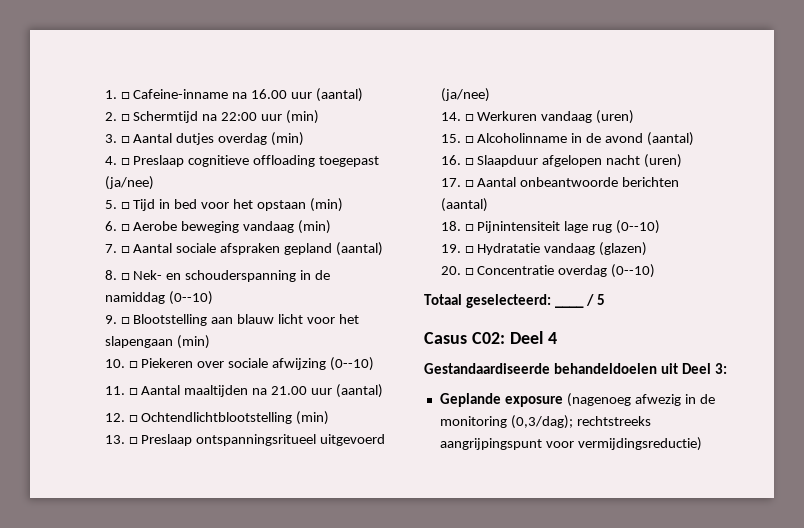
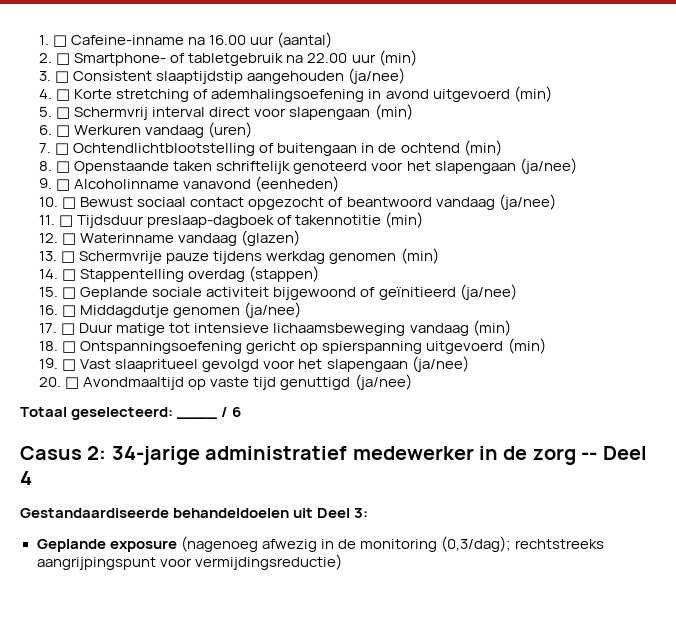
[133,111,258,123] Schermtijd na 22:00 -> [74,53,348,66] Smartphone- of tabletgebruik na 22.00
[133,132,305,146] [104,155,380,167] [104,176,154,190] [104,198,343,212] [104,220,332,234] [104,242,384,256] [104,270,331,282] [104,291,213,305] [104,314,360,326] [104,335,210,349] [104,357,375,371] [104,384,384,398] [104,411,330,425] [104,434,386,446] [440,88,490,102] [440,110,635,124] [440,132,695,146] [440,154,683,168] [440,177,680,187] [440,198,488,212] [440,220,661,234] [440,242,648,256] [440,264,656,278] Aantal dutjes overdag (min) // 4. □ Preslaap cognitieve offloading toegepast (ja/nee) // 5. □ Tijd in bed voor het opstaan (min) // 6. □ Aerobe beweging vandaag (min) // 7. □ Aantal sociale afspraken gepland (aantal) // 8. □ Nek- en schouderspanning in de namiddag (0--10) // 9. □ Blootstelling aan blauw licht voor het slapengaan (min) // 10. □ Piekeren over sociale afwijzing (0--10) // 11. □ Aantal maaltijden na 21.00 uur (aantal) // 12. □ Ochtendlichtblootstelling (min) // 13. □ Preslaap ontspanningsritueel uitgevoerd (ja/nee) // 14. □ Werkuren vandaag (uren) // 15. □ Alcoholinname in de avond (aantal) // 16. □ Slaapduur afgelopen nacht (uren) // 17. □ Aantal onbeantwoorde berichten (aantal) // 18. □ Pijnintensiteit lage rug (0--10) // 19. □ Hydratatie vandaag (glazen) // 20. □ Concentratie overdag (0--10) -> [73,68,406,84] [39,86,552,102] [39,104,413,120] [39,122,253,138] [39,140,502,156] [39,158,577,174] [39,176,340,192] [39,194,556,210] [39,212,424,228] [39,230,301,246] [39,248,439,264] [39,266,320,282] [39,284,517,300] [39,302,302,318] [39,320,511,336] [39,338,546,354] [39,356,469,372] [39,374,412,390] Consistent slaaptijdstip aangehouden (ja/nee) // 4. □ Korte stretching of ademhalingsoefening in avond uitgevoerd (min) // 5. □ Schermvrij interval direct voor slapengaan (min) // 6. □ Werkuren vandaag (uren) // 7. □ Ochtendlichtblootstelling of buitengaan in de ochtend (min) // 8. □ Openstaande taken schriftelijk genoteerd voor het slapengaan (ja/nee) // 9. □ Alcoholinname vanavond (eenheden) // 10. □ Bewust sociaal contact opgezocht of beantwoord vandaag (ja/nee) // 11. □ Tijdsduur preslaap-dagboek of takennotitie (min) // 12. □ Waterinname vandaag (glazen) // 13. □ Schermvrije pauze tijdens werkdag genomen (min) // 14. □ Stappentelling overdag (stappen) // 15. □ Geplande sociale activiteit bijgewoond of geïnitieerd (ja/nee) // 16. □ Middagdutje genomen (ja/nee) // 17. □ Duur matige tot intensieve lichaamsbeweging vandaag (min) // 18. □ Ontspanningsoefening gericht op spierspanning uitgevoerd (min) // 19. □ Vast slaapritueel gevolgd voor het slapengaan (ja/nee) // 20. □ Avondmaaltijd op vaste tijd genuttigd (ja/nee)
[596,294,605,305] 5 -> [232,407,242,417] 6
[471,332,505,344] C02: -> [87,446,598,465] 2: 34-jarige administratief medewerker in de zorg --

